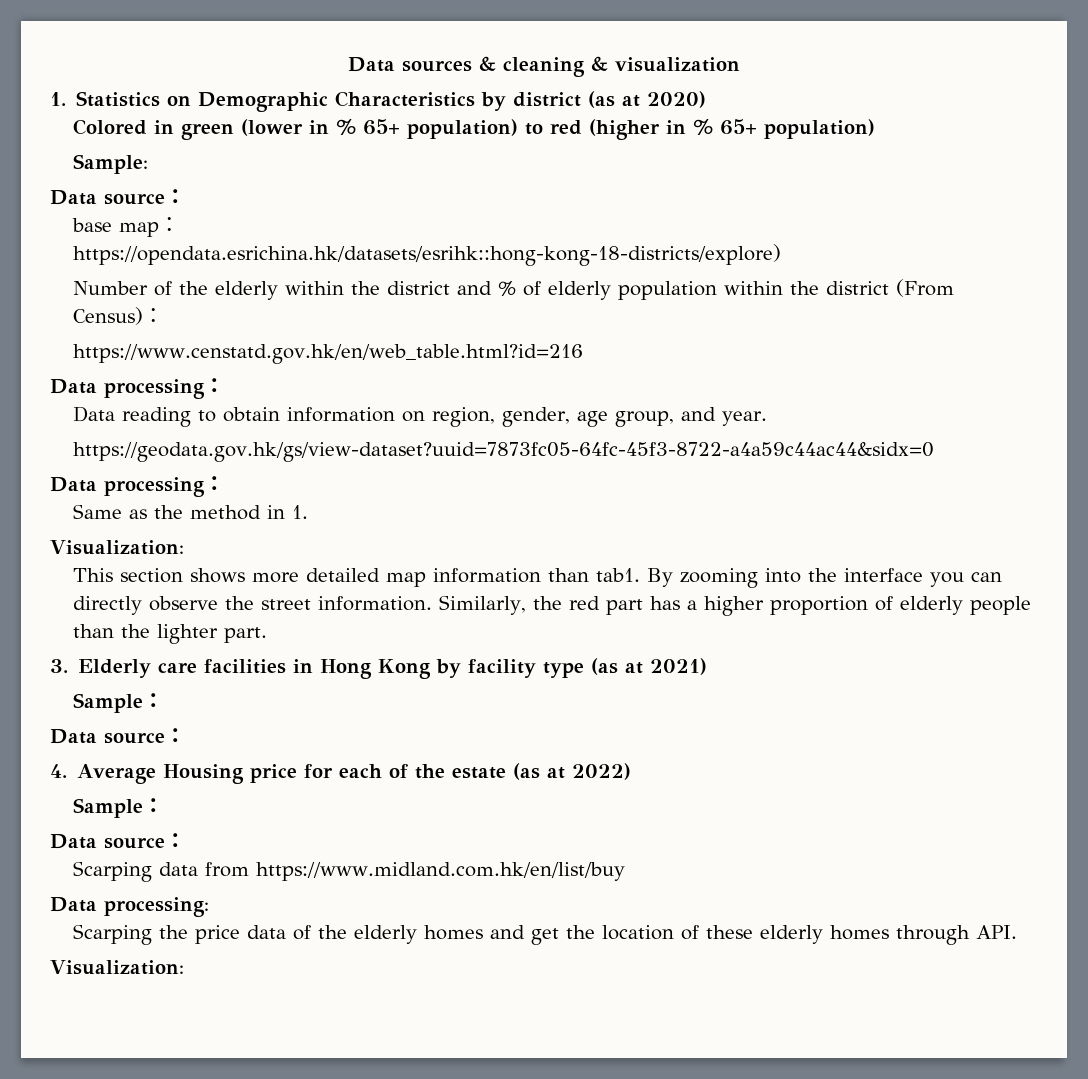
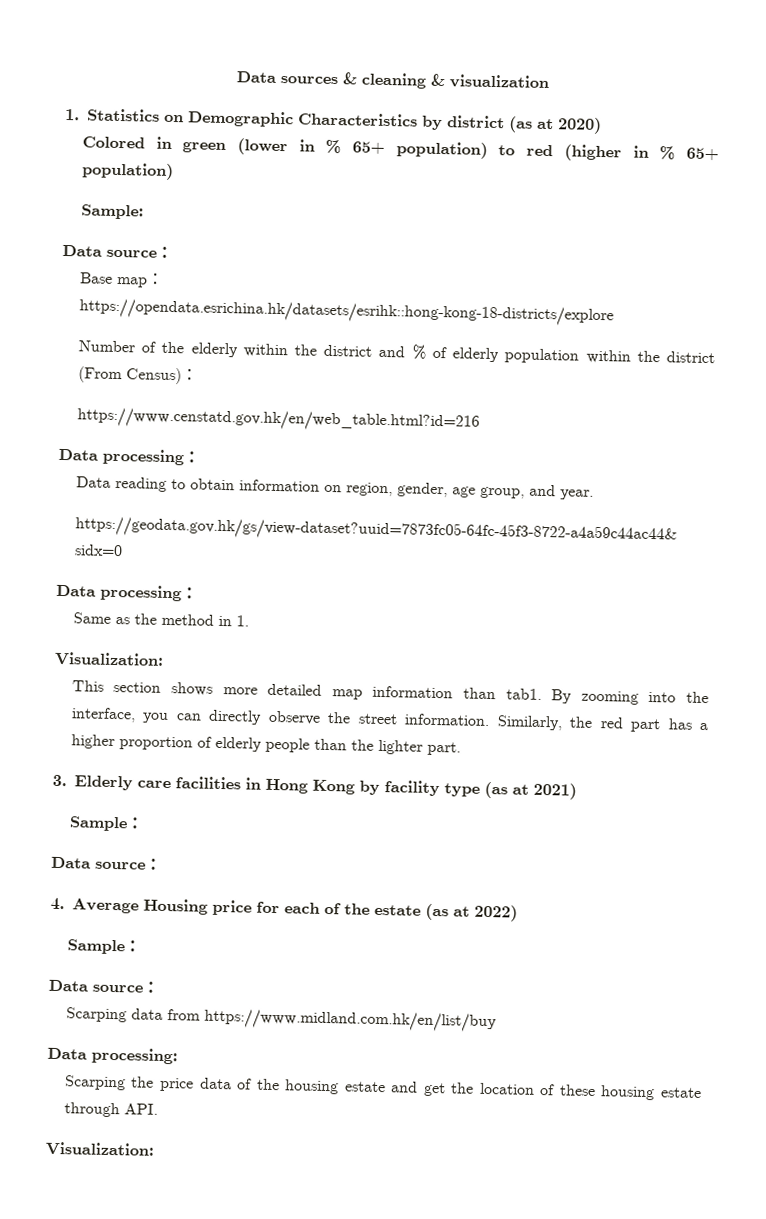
[71,218,112,232] base -> [79,272,113,284] Base
[72,244,781,266] https://opendata.esrichina.hk/datasets/esrihk::hong-kong-18-districts/explore) -> [78,298,614,327] https://opendata.esrichina.hk/datasets/esrihk::hong-kong-18-districts/explore
[843,568,923,582] interface -> [70,707,136,723] interface,
[353,925,483,944] elderly homes -> [284,1079,386,1095] housing estate
[759,925,889,944] elderly homes -> [600,1085,702,1101] housing estate

